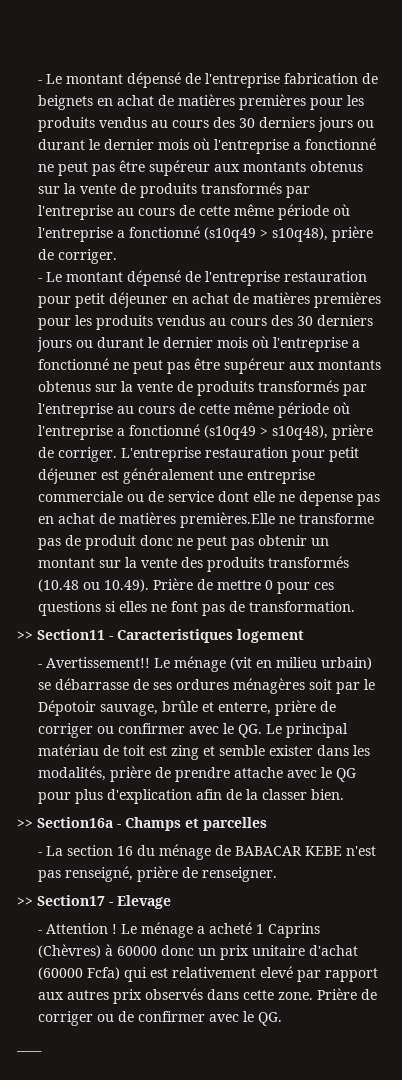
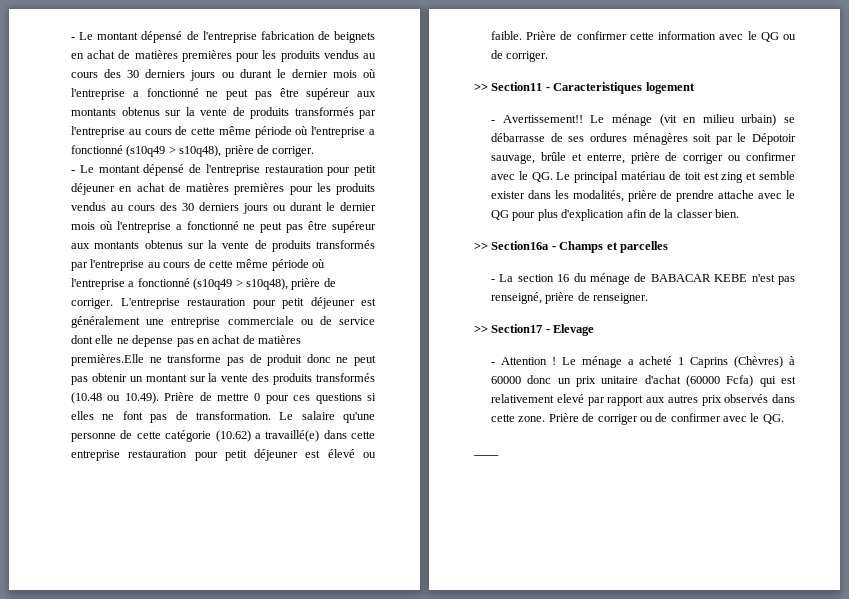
(355, 606) none -> [279,411,375,423] [71,430,375,442] [71,449,376,461] [491,31,797,42] [491,50,549,62] Le salaire qu'une personne de cette catégorie (10.62) a travaillé(e) dans cette entreprise restauration pour petit déjeuner est élevé ou faible. Prière de confirmer cette information avec le QG ou de corriger.

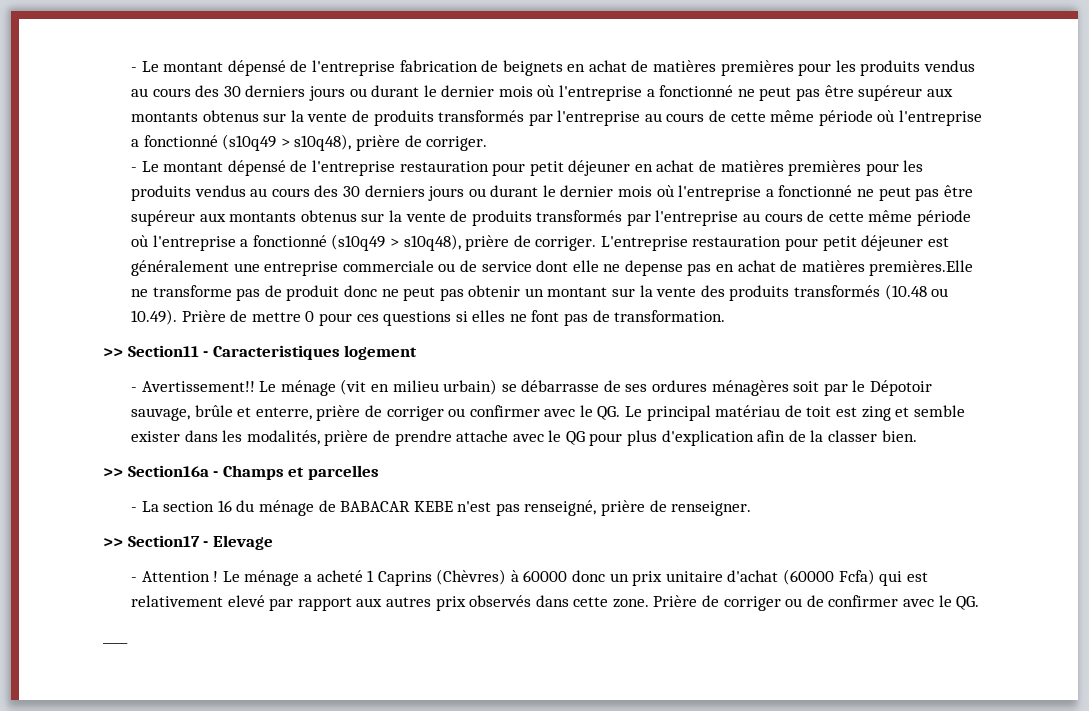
[279,411,375,423] [71,430,375,442] [71,449,376,461] [491,31,797,42] [491,50,549,62] Le salaire qu'une personne de cette catégorie (10.62) a travaillé(e) dans cette entreprise restauration pour petit déjeuner est élevé ou faible. Prière de confirmer cette information avec le QG ou de corriger. -> (726, 316) none

